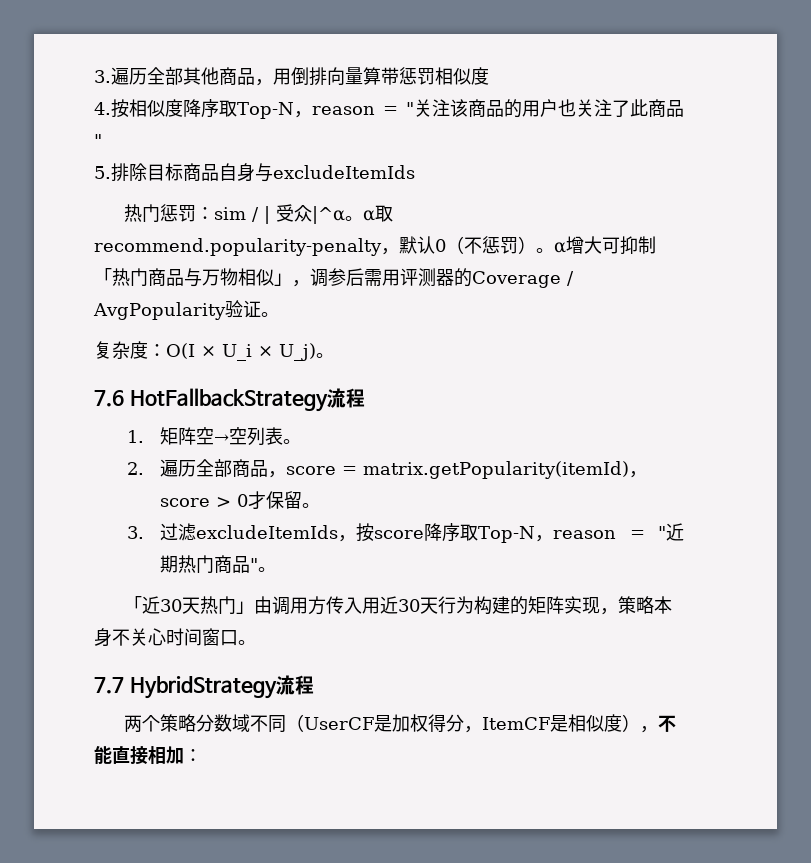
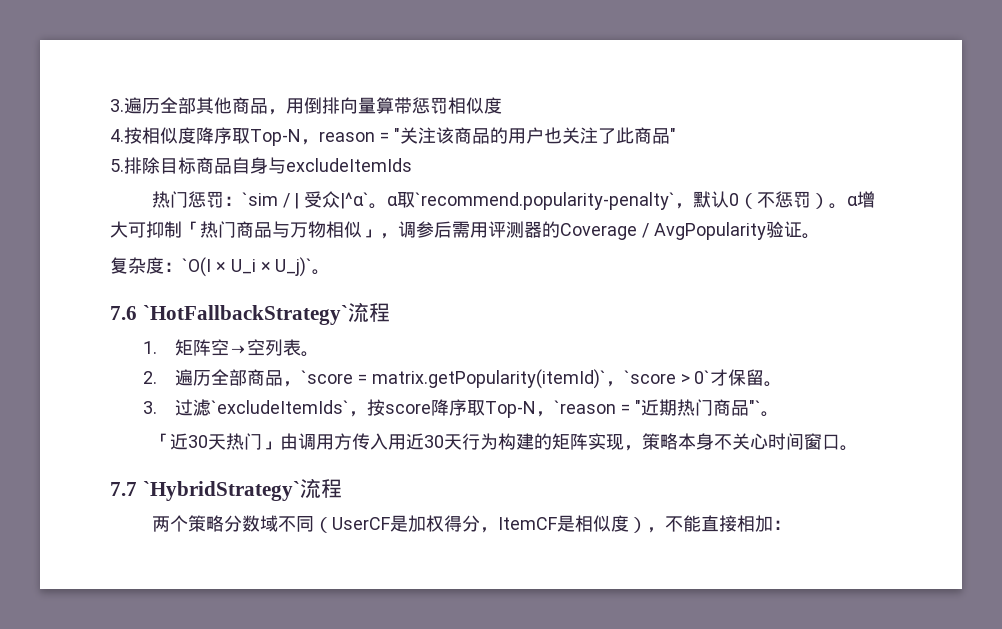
[214,207,247,220] sim -> [241,192,278,206] `sim
[312,206,346,224] |^α -> [340,192,370,209] |^α`
[94,238,382,256] recommend.popularity-penalty -> [415,192,676,210] `recommend.popularity-penalty`
[166,343,195,359] O(I -> [182,257,211,277] `O(I
[279,343,316,361] U_j) -> [275,257,313,277] U_j)`
[129,388,328,412] HotFallbackStrategy -> [142,305,348,325] `HotFallbackStrategy`
[286,461,648,479] [160,494,249,507] score = matrix.getPopularity(itemId)，score > 0 -> [301,369,711,389] `score = matrix.getPopularity(itemId)`，`score > 0`
[196,525,339,539] excludeItemIds -> [211,400,350,414] `excludeItemIds`
[553,530,617,539] reason -> [554,400,617,414] `reason
[250,558,259,571] " -> [748,400,761,414] "`
[129,676,277,699] HybridStrategy -> [142,481,300,501] `HybridStrategy`

